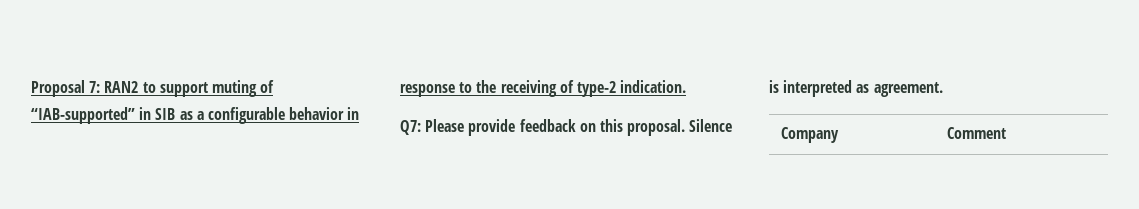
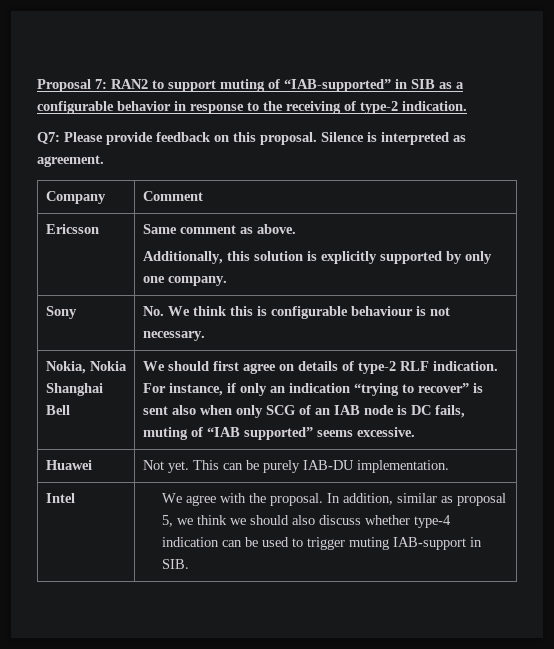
(1007, 133) none -> [45,224,99,234] [142,224,296,234] [142,251,492,264] [142,276,227,286] [45,306,77,319] [142,306,450,319] [142,331,205,341] [45,361,127,374] [45,383,103,396] [45,405,70,415] [142,361,498,374] [142,383,483,396] [142,405,465,418] [142,427,415,440] [45,460,92,470] [142,460,449,473] [45,493,75,503] [161,493,506,506] [161,515,451,528] [161,537,482,550] [161,559,189,569] // Ericsson | Same comment as above. // Additionally, this solution is explicitly supported by only one company. // Sony | No. We think this is configurable behaviour is not necessary. // Nokia, Nokia Shanghai Bell | We should first agree on details of type-2 RLF indication. For instance, if only an indication “trying to recover” is sent also when only SCG of an IAB node is DC fails, muting of “IAB supported” seems excessive. // Huawei | Not yet. This can be purely IAB-DU implementation. // Intel | We agree with the proposal. In addition, similar as proposal 5, we think we should also discuss whether type-4 indication can be used to trigger muting IAB-support in SIB.

